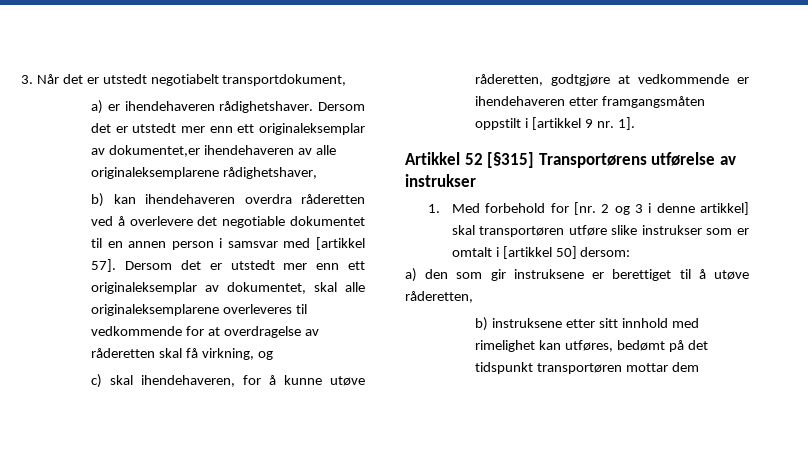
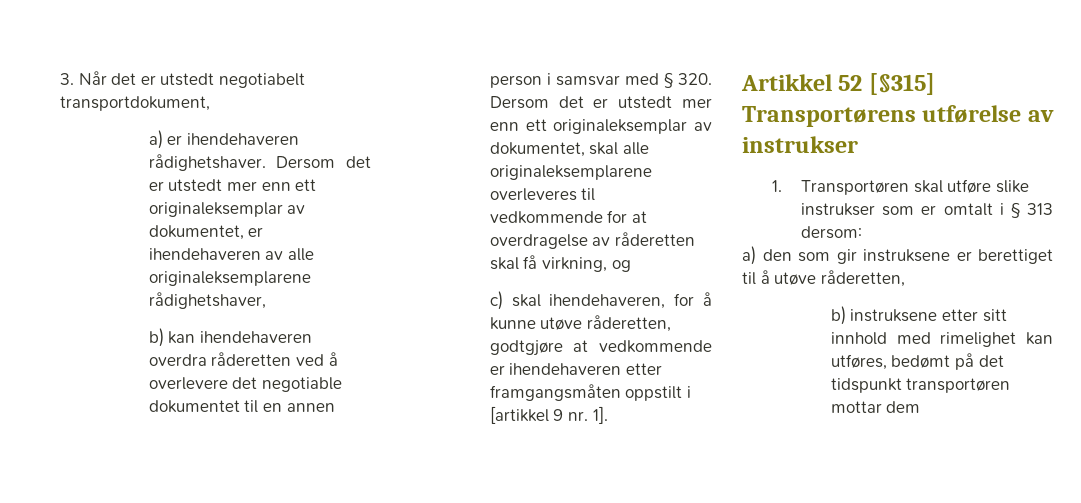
[109,145,201,157] dokumentet,er -> [148,225,264,240] dokumentet, er
[316,237,366,250] [91,259,117,272] [artikkel 57]. -> [663,72,712,88] § 320.
[451,202,749,215] [451,225,565,237] Med forbehold for [nr. 2 og 3 i denne artikkel] skal transportøren -> [801,180,943,195] Transportøren skal
[502,246,577,259] [artikkel 50] -> [1010,202,1053,218] § 313

